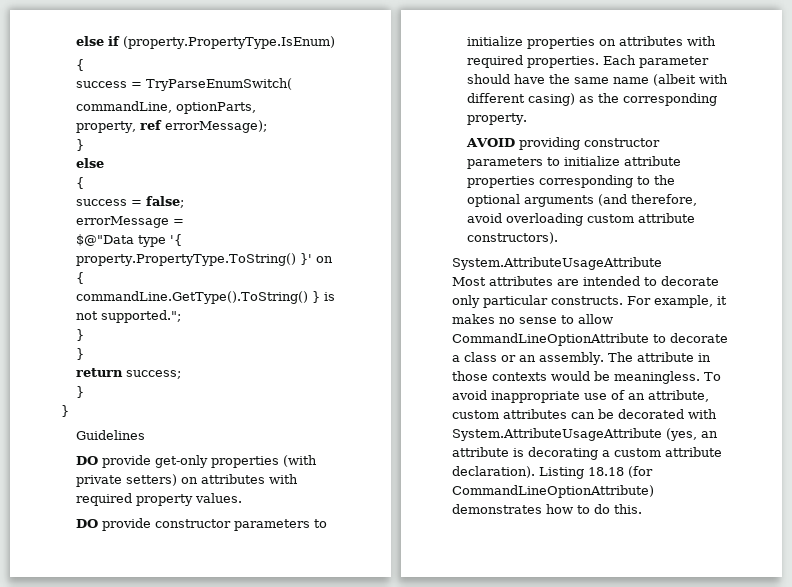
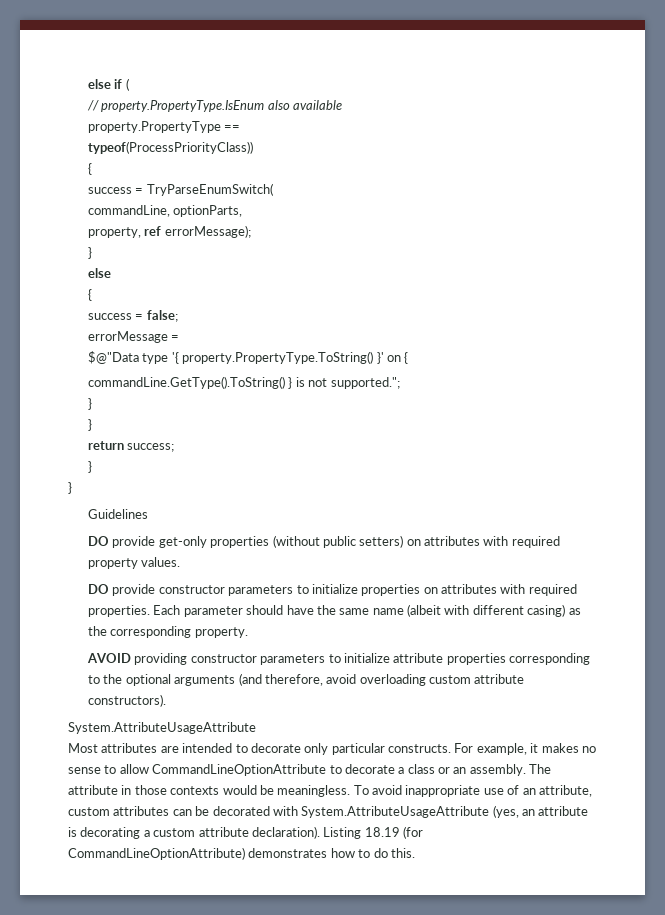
[123,36,336,49] (property.PropertyType.IsEnum) -> [125,78,130,91] [87,100,343,112] [88,121,241,133] [88,141,254,154] ( // // property.PropertyType.IsEnum also available // property.PropertyType == // typeof(ProcessPriorityClass))
[283,455,318,467] [76,475,123,487] (with private -> [272,535,356,548] (without public
[588,467,624,476] 18.18 -> [364,827,400,837] 18.19

